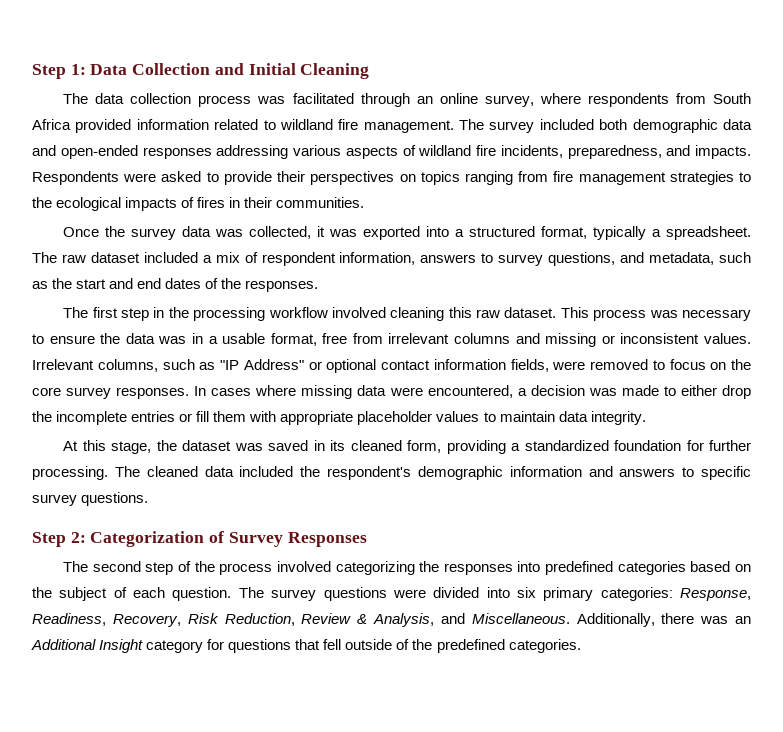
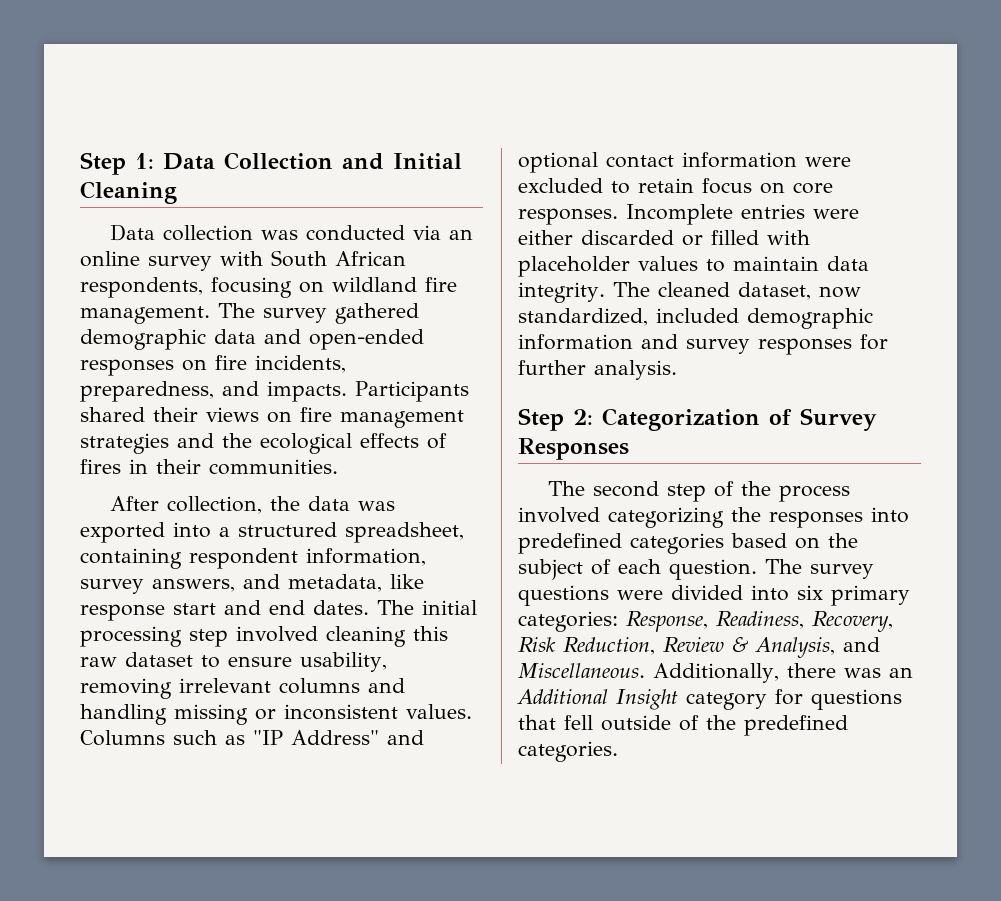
[63,93,752,107] [32,119,276,133] The data collection process was facilitated through an online survey, where respondents from South Africa provided information related to -> [109,224,473,241] [80,250,406,271] [80,277,324,298] Data collection was conducted via an online survey with South African respondents, focusing on
[539,119,628,130] included both -> [335,303,419,324] gathered
[216,145,472,159] addressing various aspects of wildland -> [182,359,207,371] on
[32,171,549,185] Respondents were asked to provide their perspectives on topics ranging from -> [355,381,469,402] [80,407,292,423] Participants shared their views on
[738,172,751,182] to -> [177,433,214,448] and
[125,197,178,211] impacts -> [360,433,419,448] effects
[63,226,751,240] [32,252,751,266] [32,278,319,292] [63,307,751,321] [32,333,383,346] Once the survey data was collected, it was exported into a structured format, typically a spreadsheet. The raw dataset included a mix of respondent information, answers to survey questions, and metadata, such as the start and end dates of the responses. // The first step in the processing workflow involved cleaning this raw dataset. This process was necessary to ensure the data was in a usable format, free from -> [109,496,395,514] [80,522,464,543] [80,548,426,569] [80,574,424,594] [80,600,477,621] [80,626,448,647] [80,652,387,672] [80,678,172,699] After collection, the data was exported into a structured spreadsheet, containing respondent information, survey answers, and metadata, like response start and end dates. The initial processing step involved cleaning this raw dataset to ensure usability, removing
(540, 338) none -> [80,704,167,725] handling
[32,359,158,372] Irrelevant columns, -> [80,730,165,746] Columns
[308,361,322,370] or -> [387,730,424,745] and
[510,359,751,372] [32,385,751,399] [32,411,354,425] fields, were removed to focus on the core survey responses. In cases where missing data were encountered, a decision was made to either drop the incomplete entries or fill them with appropriate -> [805,157,851,167] [518,178,833,194] [518,204,859,225] [518,230,810,246] were excluded to retain focus on core responses. Incomplete entries were either discarded or filled with
[63,440,752,454] [32,466,752,480] [32,492,149,506] // At this stage, the dataset was saved in its cleaned form, providing a standardized foundation for further processing. The cleaned data included the respondent's demographic information and answers to specific survey questions. -> [612,282,861,300] [518,308,873,329] [518,334,888,355] [518,360,677,380] The cleaned dataset, now standardized, included demographic information and survey responses for further analysis.

